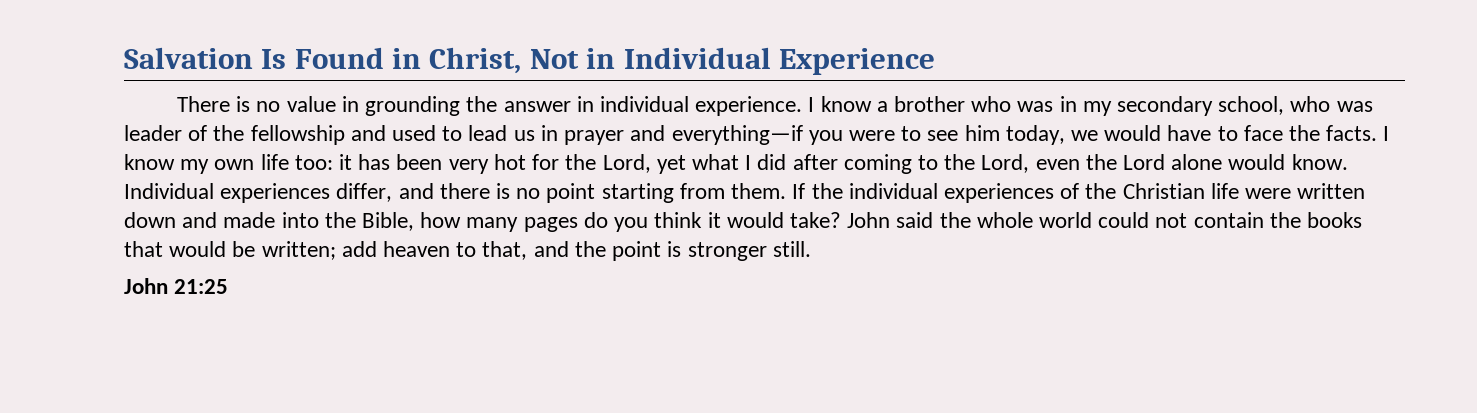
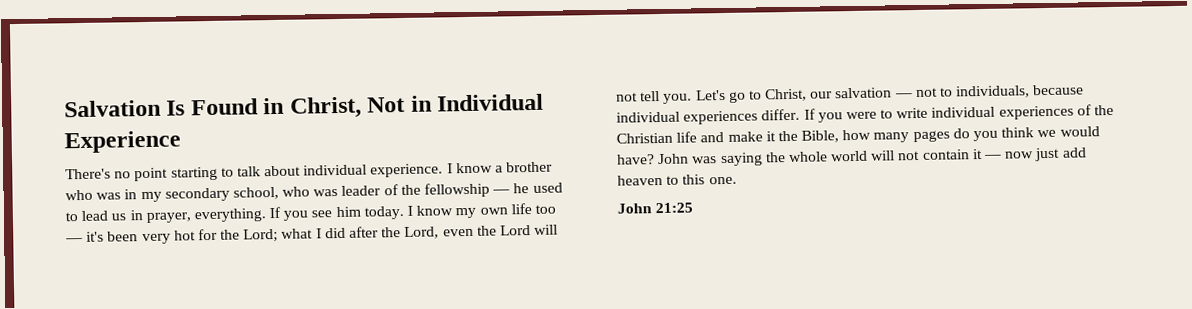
[177,96,594,116] There is no value in grounding the answer in -> [65,165,302,182] There's no point starting to talk about
[350,125,386,141] and -> [492,183,530,194] — he
[564,125,1378,145] prayer and everything—if you were to see him today, we would have to face the facts. -> [145,205,404,223] prayer, everything. If you see him today.
[294,154,391,170] too: it has -> [534,204,556,214] [65,231,105,243] too — it's
[602,154,686,174] Lord, yet -> [243,228,279,243] Lord;
[843,154,938,174] coming to -> (380, 232) none
[1171,154,1348,170] [124,183,843,203] alone would know. Individual experiences differ, and there is no point starting from them. If the -> [534,224,559,235] [616,84,1085,104] [616,107,929,125] will not tell you. Let's go to Christ, our salvation — not to individuals, because individual experiences differ. If you were to write
[1244,183,1366,199] [124,212,319,228] were written down and made into -> [700,131,776,143] and make it
[707,212,934,228] it would take? John said -> [1037,126,1100,138] [617,152,763,167] we would have? John was saying
[1098,212,1150,228] could -> [870,150,896,161] will
[1269,212,1363,228] [124,241,811,261] the books that would be written; add heaven to that, and the point is stronger still. -> [971,147,1087,162] [617,174,737,186] it — now just add heaven to this one.

